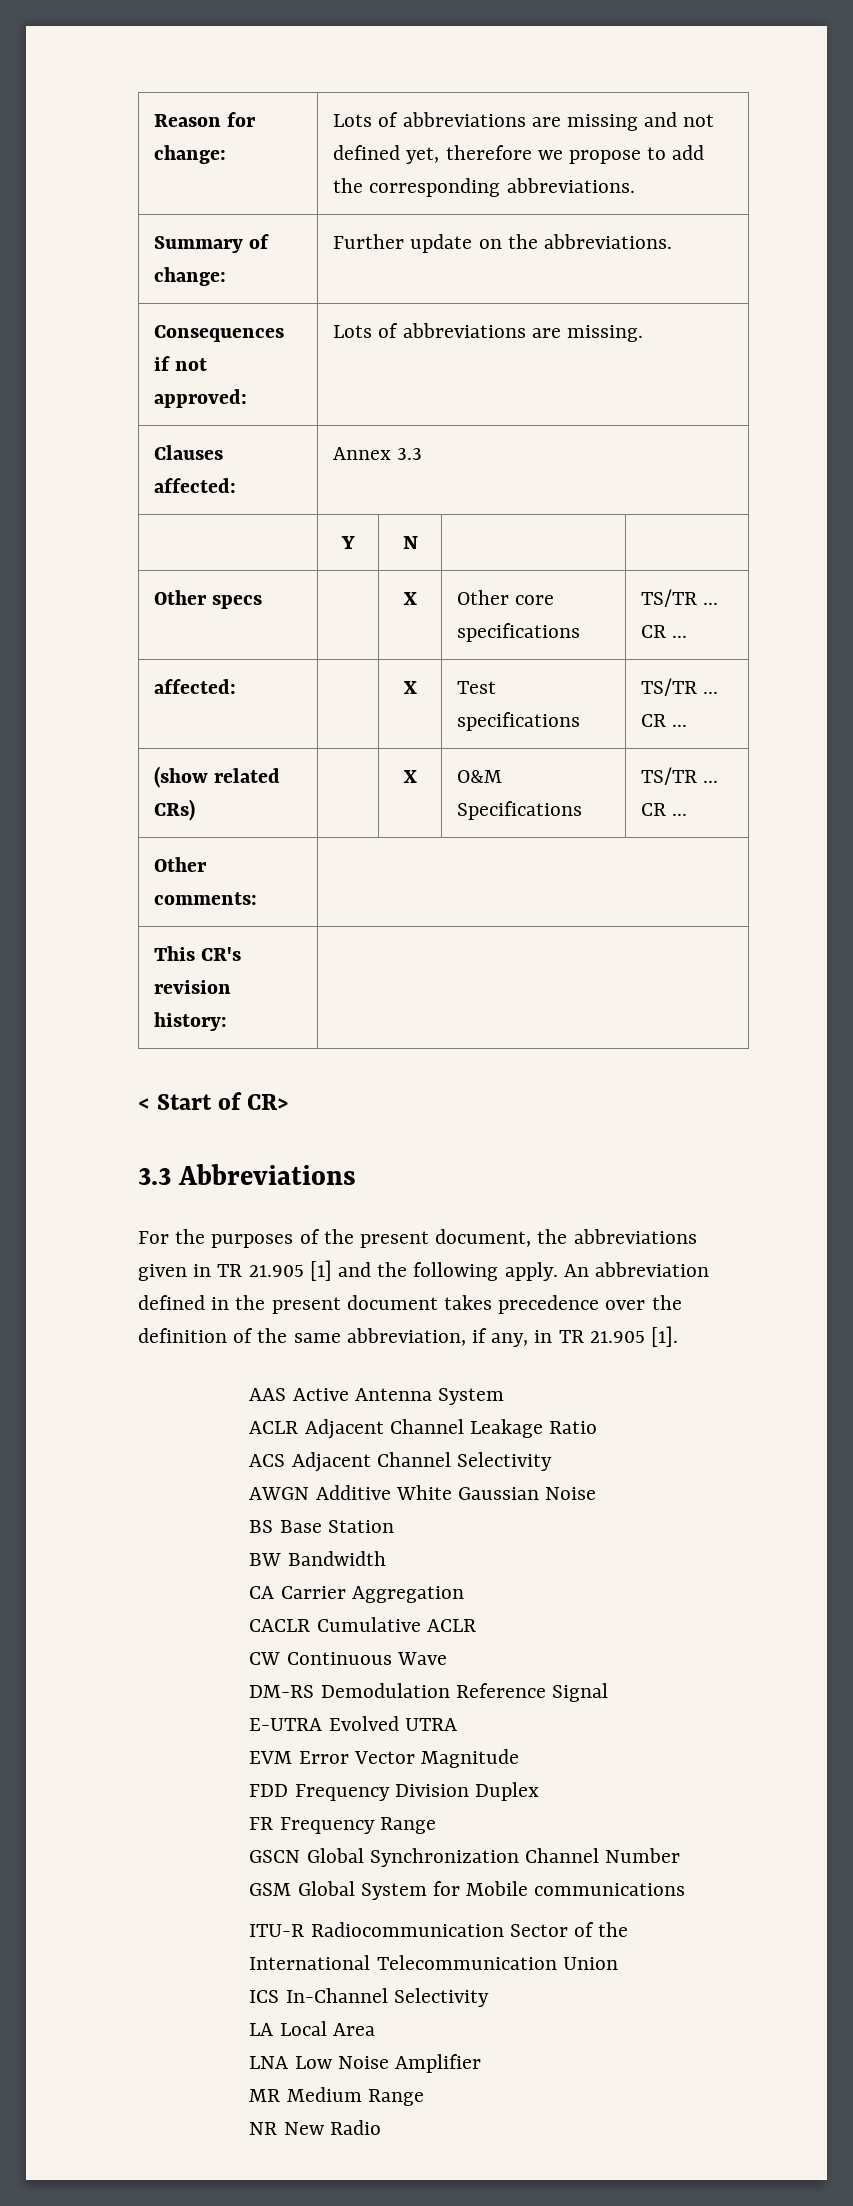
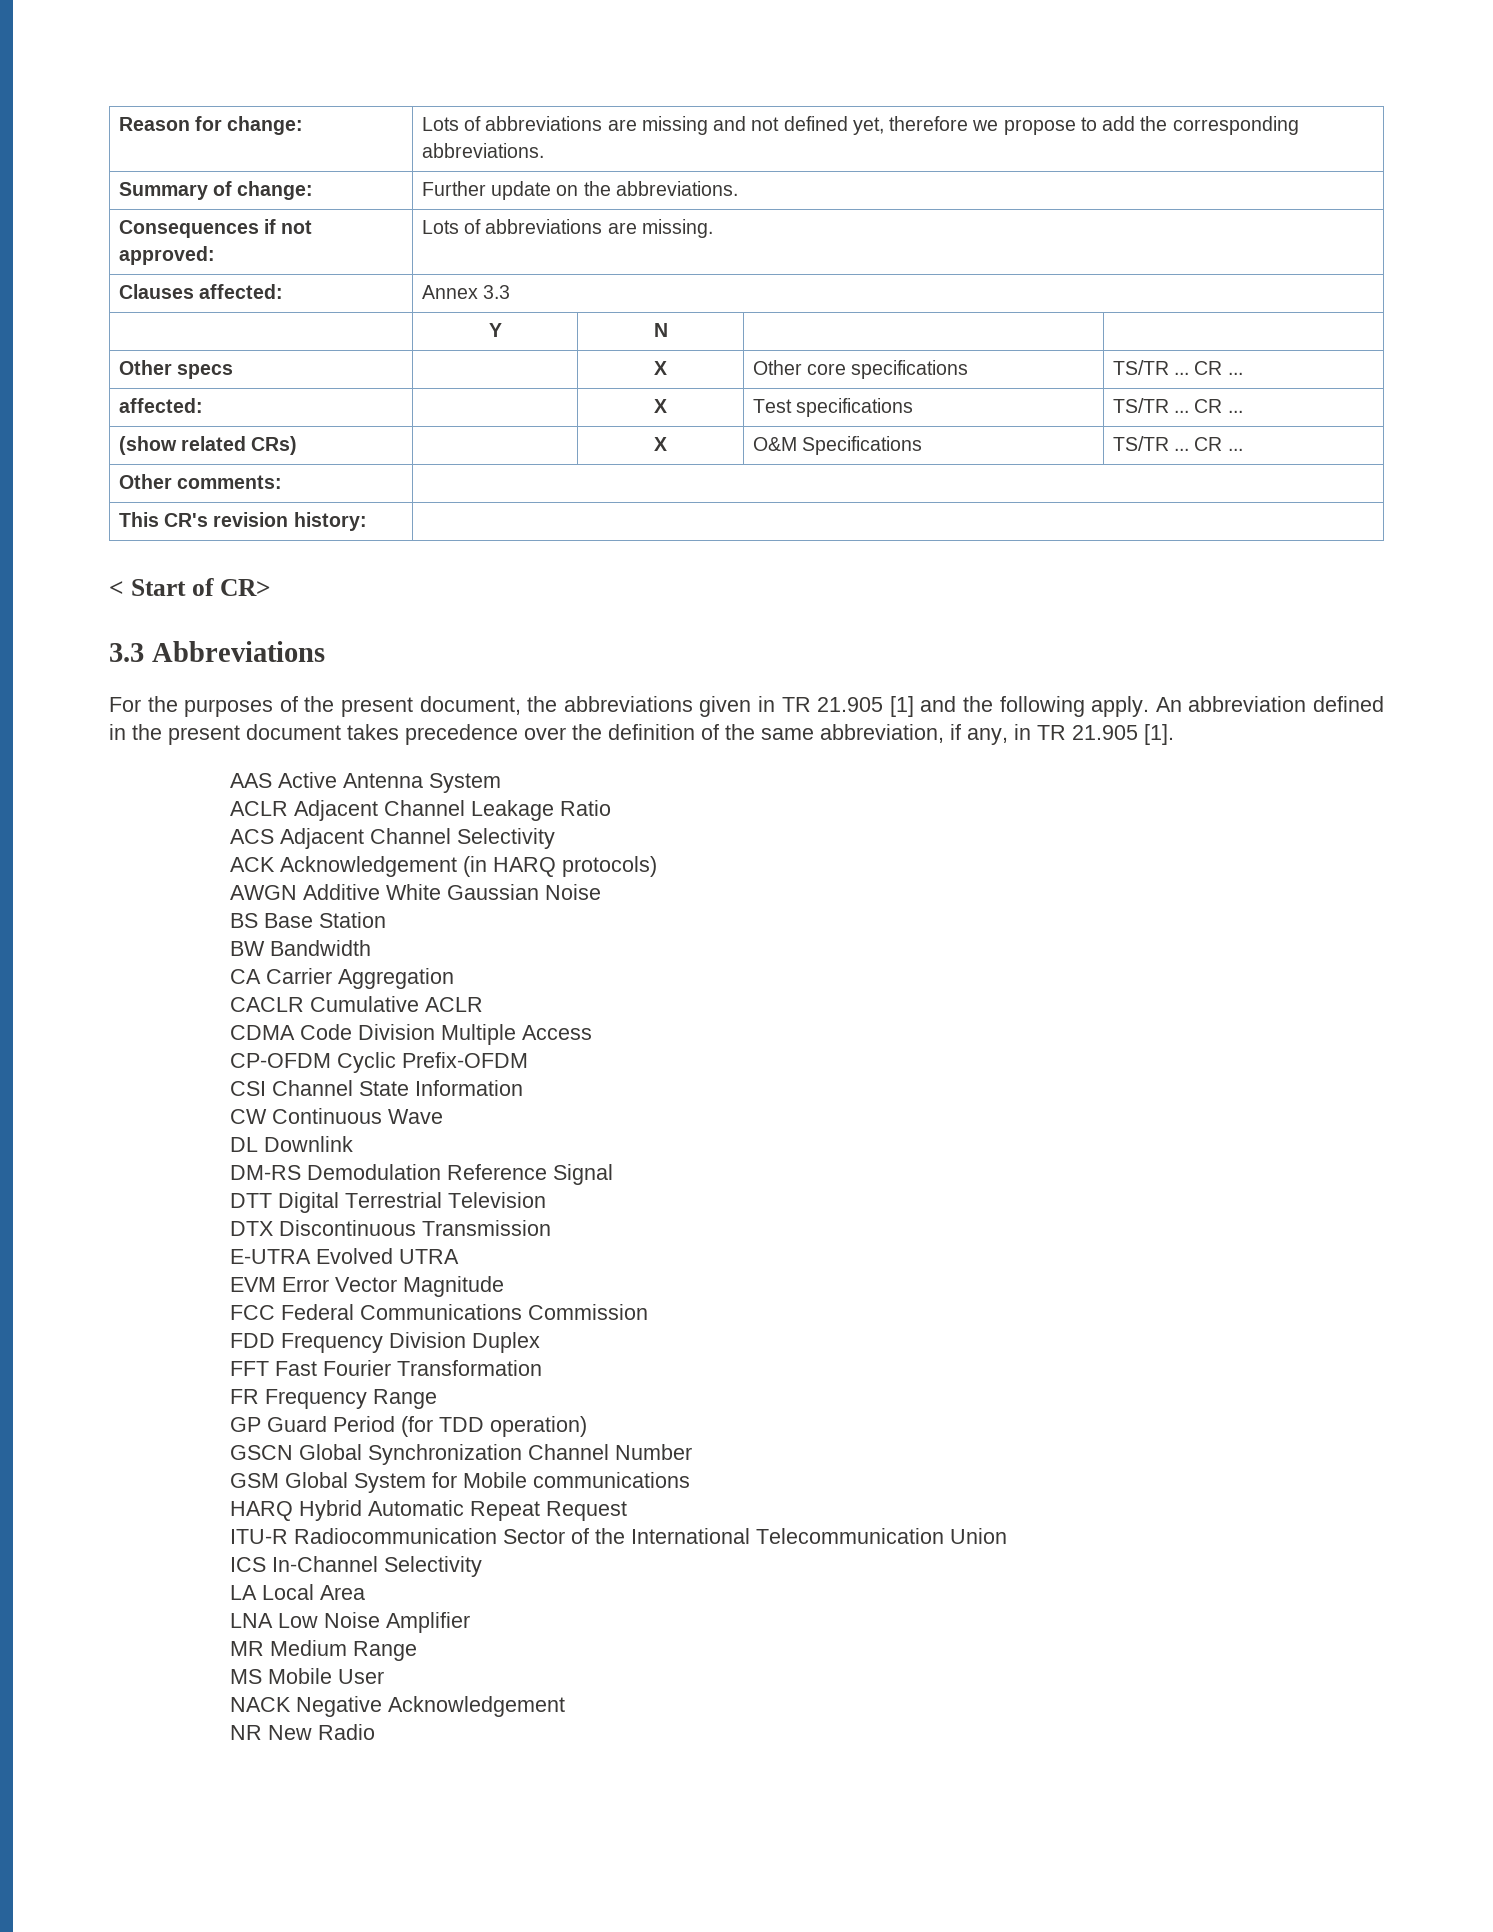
(552, 1461) none -> [229,856,657,877] // ACK Acknowledgement (in HARQ protocols)
(476, 1625) none -> [229,1024,592,1045] [229,1052,528,1073] [229,1080,523,1096] // CDMA Code Division Multiple Access // CP-OFDM Cyclic Prefix-OFDM // CSI Channel State Information
(447, 1658) none -> [229,1136,353,1152] // DL Downlink
(608, 1692) none -> [229,1192,546,1213] [229,1220,551,1236] // DTT Digital Terrestrial Television // DTX Discontinuous Transmission
(519, 1758) none -> [229,1304,648,1320] // FCC Federal Communications Commission
(539, 1791) none -> [229,1360,542,1376] // FFT Fast Fourier Transformation
(436, 1825) none -> [229,1416,587,1437] // GP Guard Period (for TDD operation)
(686, 1889) none -> [229,1500,627,1521] // HARQ Hybrid Automatic Repeat Request
(424, 2097) none -> [229,1668,384,1684] [229,1696,565,1717] // MS Mobile User // NACK Negative Acknowledgement

